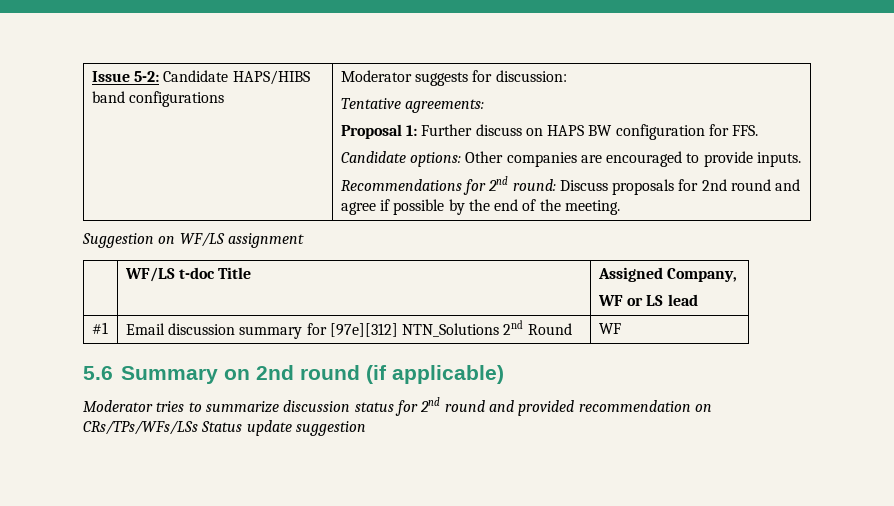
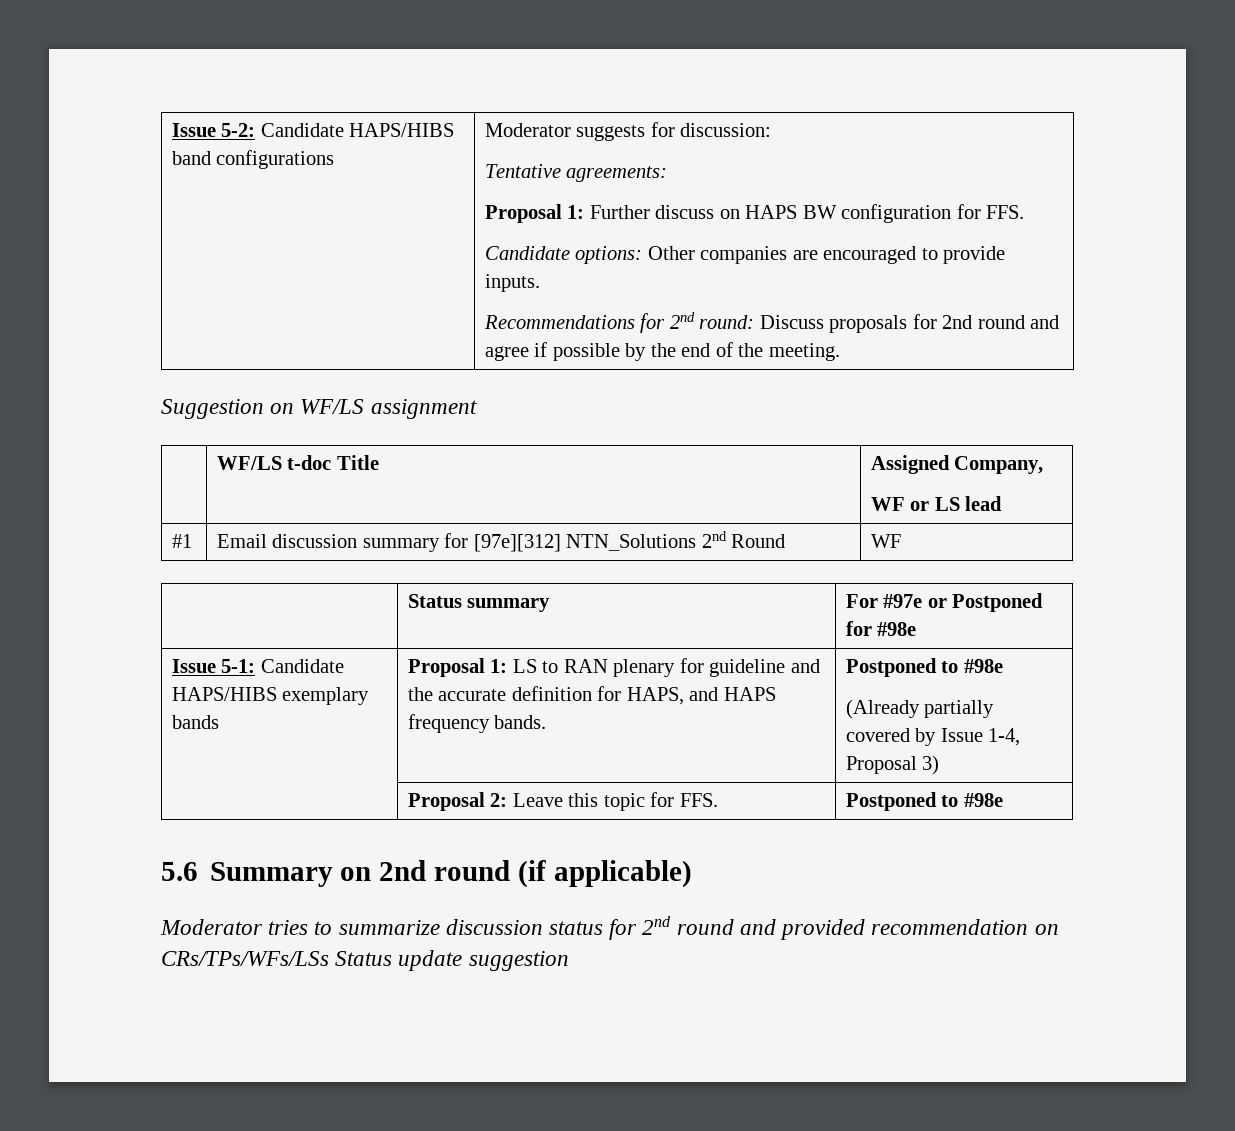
(621, 328) none -> [407,594,551,612] [845,593,1044,612] [845,621,917,636] [171,659,344,673] [171,687,370,705] [171,715,219,729] [407,658,820,677] [407,686,776,705] [407,714,547,733] [845,658,1003,677] [845,699,995,719] [845,728,1021,746] [845,755,940,775] [407,792,718,811] [845,792,1003,811] // | Status summary | For #97e or Postponed for #98e // Issue 5-1: Candidate HAPS/HIBS exemplary bands | Proposal 1: LS to RAN plenary for guideline and the accurate definition for HAPS, and HAPS frequency bands. | Postponed to #98e // (Already partially covered by Issue 1-4, Proposal 3) // | Proposal 2: Leave this topic for FFS. | Postponed to #98e

